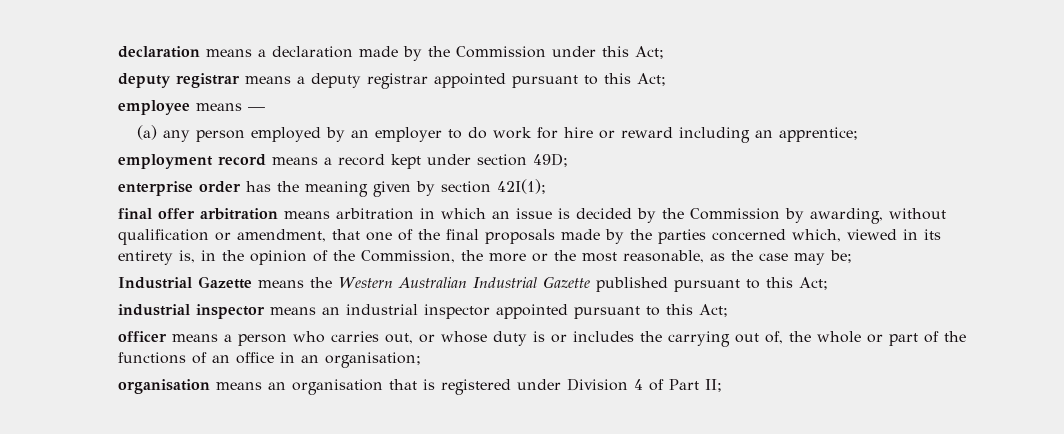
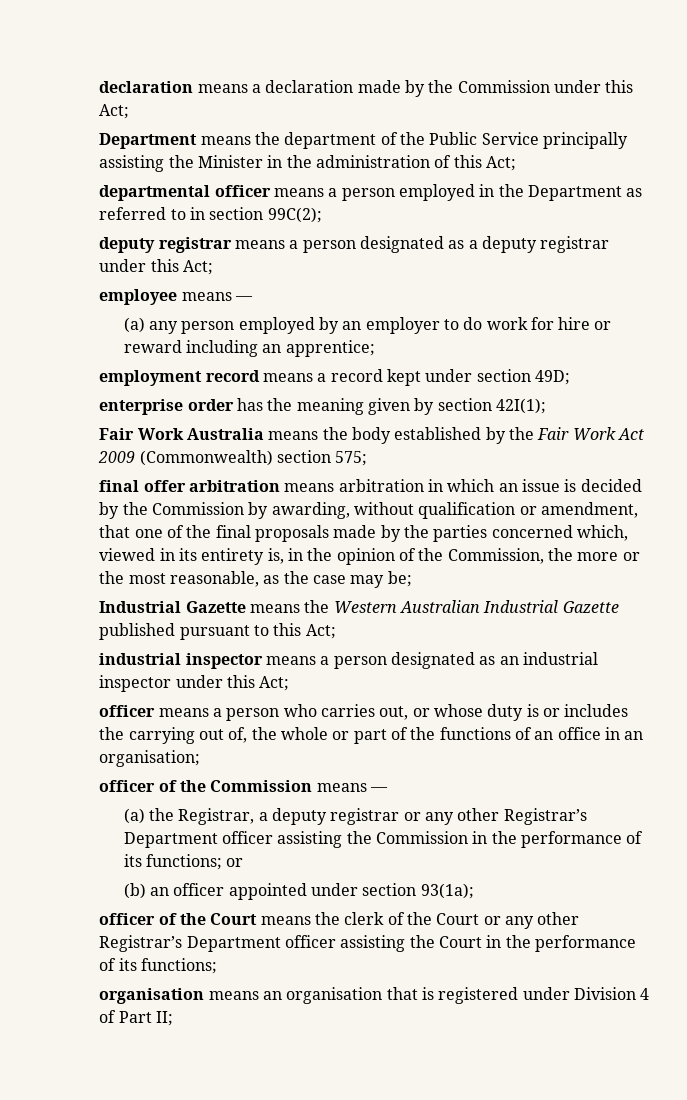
[118,73,599,89] deputy registrar means a deputy registrar appointed pursuant to -> [99,132,628,149] [99,155,516,172] [99,184,643,201] [99,207,322,223] [99,236,610,253] [99,259,147,272] Department means the department of the Public Service principally assisting the Minister in the administration of this Act; // departmental officer means a person employed in the Department as referred to in section 99C(2); // deputy registrar means a person designated as a deputy registrar under
(547, 186) none -> [99,427,644,444] [98,450,368,466] // Fair Work Australia means the body established by the Fair Work Act 2009 (Commonwealth) section 575;
[322,304,661,319] an industrial inspector appointed pursuant to -> [320,652,598,669] [99,675,223,692] a person designated as an industrial inspector under
(422, 360) none -> [99,780,389,792] [123,808,587,825] [123,831,644,848] [123,854,244,870] [123,883,474,900] [99,912,580,929] [99,935,636,952] [99,958,218,974] // officer of the Commission means — // (a) the Registrar, a deputy registrar or any other Registrar’s Department officer assisting the Commission in the performance of its functions; or // (b) an officer appointed under section 93(1a); // officer of the Court means the clerk of the Court or any other Registrar’s Department officer assisting the Court in the performance of its functions;

